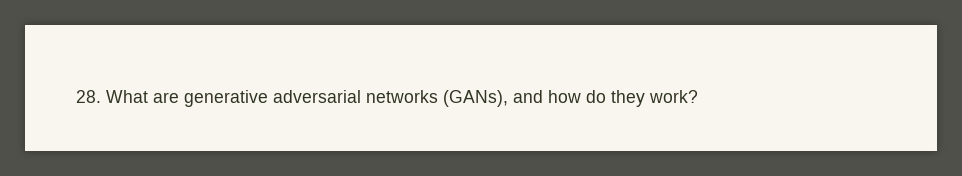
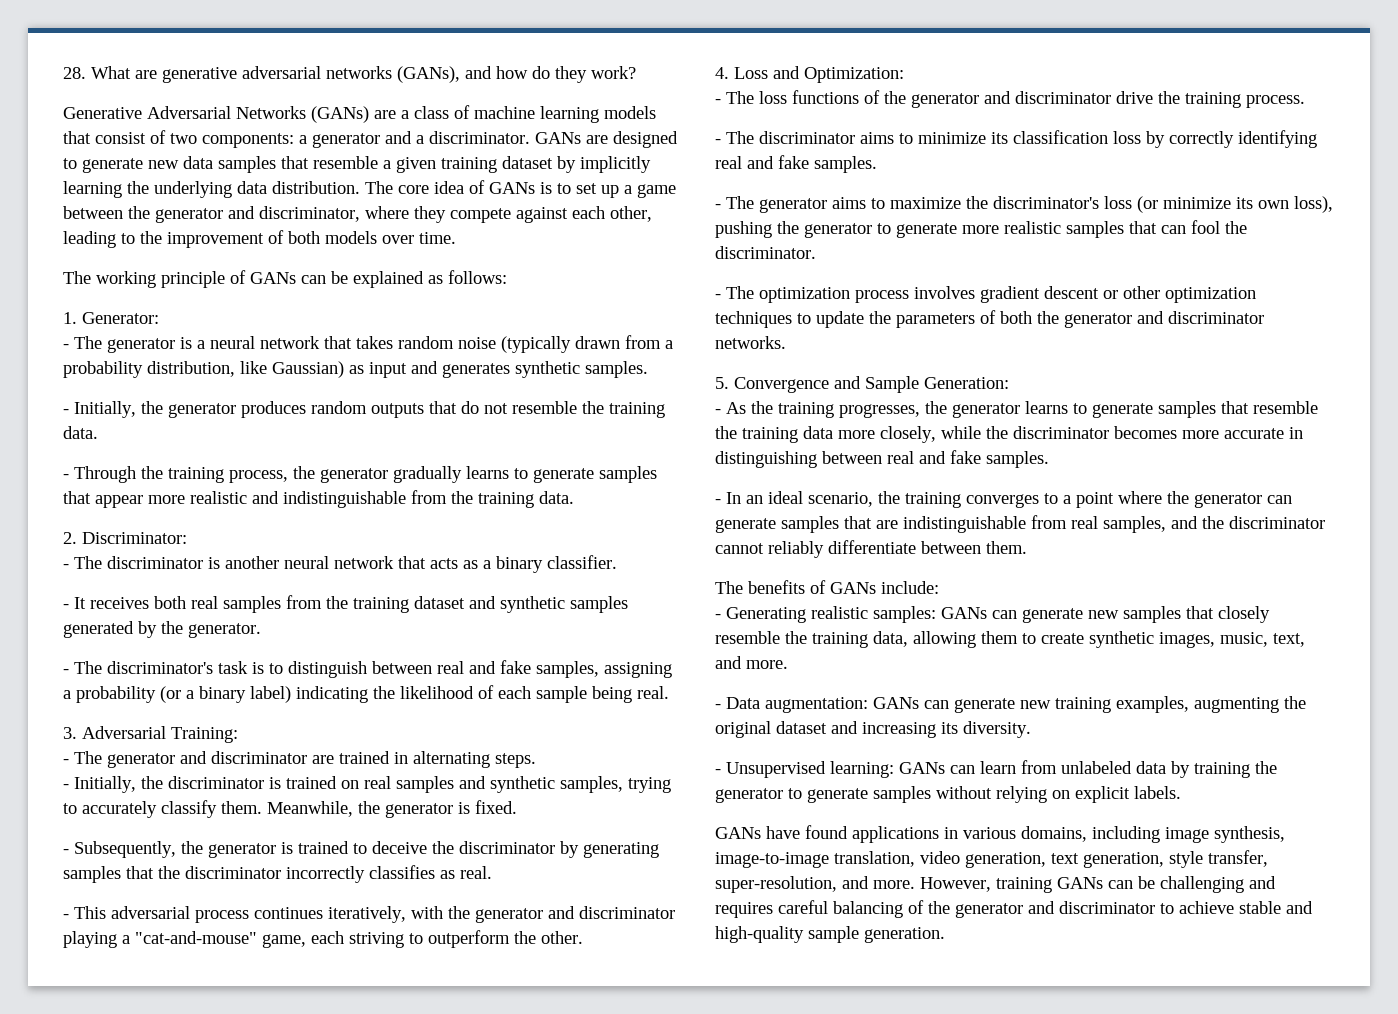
(698, 96) none -> [63,105,656,123] [63,130,678,148] [63,156,651,173] [63,180,676,198] [63,206,652,223] [63,230,456,248] [63,270,507,288] [63,312,159,324] [63,335,673,353] [63,361,648,378] [63,401,665,418] [63,426,98,439] [63,466,657,483] [63,490,574,508] [63,532,187,544] [63,555,617,573] [63,595,628,613] [63,621,261,638] [63,660,672,678] [63,685,669,703] [63,726,238,743] [63,751,536,768] [63,776,671,793] [63,800,517,818] [63,841,659,858] [63,865,492,883] [63,906,675,923] [63,930,583,948] [715,66,904,83] [715,90,1305,108] [715,130,1317,148] [715,155,877,173] [715,196,1333,213] [715,220,1247,238] [715,246,816,259] [715,286,1256,303] [715,310,1264,328] [715,336,786,349] [715,376,1009,393] [715,401,1318,418] [715,426,1303,443] [715,450,1049,468] [715,491,1292,508] [715,515,1325,533] [715,540,1027,558] [715,580,939,594] [715,606,1270,623] [715,631,1305,648] [715,656,788,669] [715,696,1306,713] [715,721,1031,738] [715,760,1277,778] [715,786,1181,803] [715,825,1285,843] [715,850,1268,868] [715,876,1276,893] [715,900,1313,918] [715,926,945,943] // Generative Adversarial Networks (GANs) are a class of machine learning models that consist of two components: a generator and a discriminator. GANs are designed to generate new data samples that resemble a given training dataset by implicitly learning the underlying data distribution. The core idea of GANs is to set up a game between the generator and discriminator, where they compete against each other, leading to the improvement of both models over time. // The working principle of GANs can be explained as follows: // 1. Generator: // - The generator is a neural network that takes random noise (typically drawn from a probability distribution, like Gaussian) as input and generates synthetic samples. // - Initially, the generator produces random outputs that do not resemble the training data. // - Through the training process, the generator gradually learns to generate samples that appear more realistic and indistinguishable from the training data. // 2. Discriminator: // - The discriminator is another neural network that acts as a binary classifier. // - It receives both real samples from the training dataset and synthetic samples generated by the generator. // - The discriminator's task is to distinguish between real and fake samples, assigning a probability (or a binary label) indicating the likelihood of each sample being real. // 3. Adversarial Training: // - The generator and discriminator are trained in alternating steps. // - Initially, the discriminator is trained on real samples and synthetic samples, trying to accurately classify them. Meanwhile, the generator is fixed. // - Subsequently, the generator is trained to deceive the discriminator by generating samples that the discriminator incorrectly classifies as real. // - This adversarial process continues iteratively, with the generator and discriminator playing a "cat-and-mouse" game, each striving to outperform the other. // 4. Loss and Optimization: // - The loss functions of the generator and discriminator drive the training process. // - The discriminator aims to minimize its classification loss by correctly identifying real and fake samples. // - The generator aims to maximize the discriminator's loss (or minimize its own loss), pushing the generator to generate more realistic samples that can fool the discriminator. // - The optimization process involves gradient descent or other optimization techniques to update the parameters of both the generator and discriminator networks. // 5. Convergence and Sample Generation: // - As the training progresses, the generator learns to generate samples that resemble the training data more closely, while the discriminator becomes more accurate in distinguishing between real and fake samples. // - In an ideal scenario, the training converges to a point where the generator can generate samples that are indistinguishable from real samples, and the discriminator cannot reliably differentiate between them. // The benefits of GANs include: // - Generating realistic samples: GANs can generate new samples that closely resemble the training data, allowing them to create synthetic images, music, text, and more. // - Data augmentation: GANs can generate new training examples, augmenting the original dataset and increasing its diversity. // - Unsupervised learning: GANs can learn from unlabeled data by training the generator to generate samples without relying on explicit labels. // GANs have found applications in various domains, including image synthesis, image-to-image translation, video generation, text generation, style transfer, super-resolution, and more. However, training GANs can be challenging and requires careful balancing of the generator and discriminator to achieve stable and high-quality sample generation.

